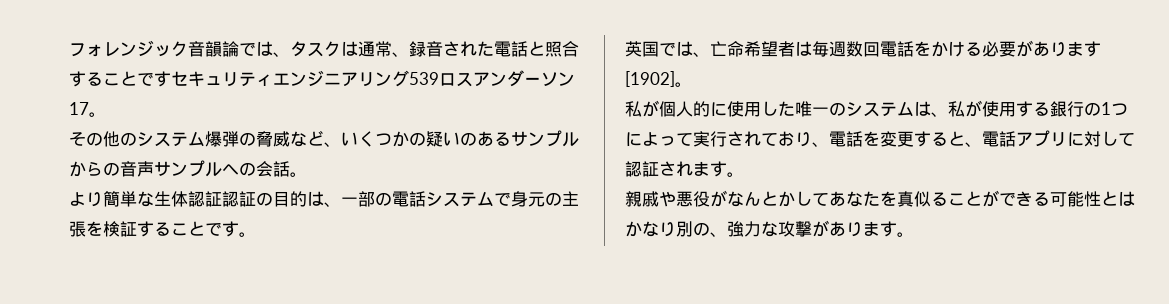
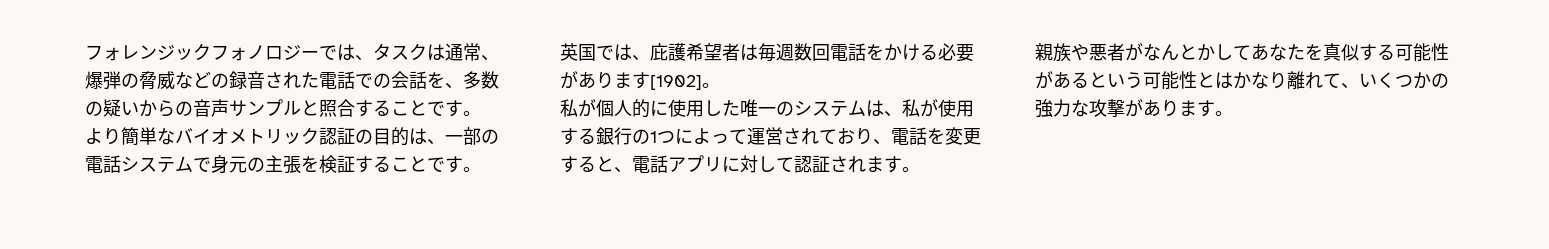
[188,41,239,57] 音韻論 -> [211,45,319,61] フォノロジー
[409,41,528,57] 録音された電話 -> [85,71,499,90] [85,99,301,117] 爆弾の脅威などの録音された電話での会話を、多数の疑いからの音声サンプル
[171,70,575,87] [69,102,106,117] [69,130,579,147] [69,160,290,177] セキュリティエンジニアリング539ロスアンダーソン17。 // その他のシステム爆弾の脅威など、いくつかの疑いのあるサンプルからの音声サンプルへの会話 -> (463, 108) none
[154,191,222,207] 生体認証 -> [175,127,319,145] バイオメトリック
[710,41,744,57] 亡命 -> [650,43,686,61] 庇護
[693,131,727,147] 実行 -> [747,127,783,145] 運営
[642,191,710,207] 戚や悪役 -> [1053,43,1125,62] 族や悪者
[931,190,1135,207] [625,221,727,237] ることができる可能性とはかなり別の、 -> [1359,43,1449,62] [1035,71,1449,90] する可能性があるという可能性とはかなり離れて、いくつかの

